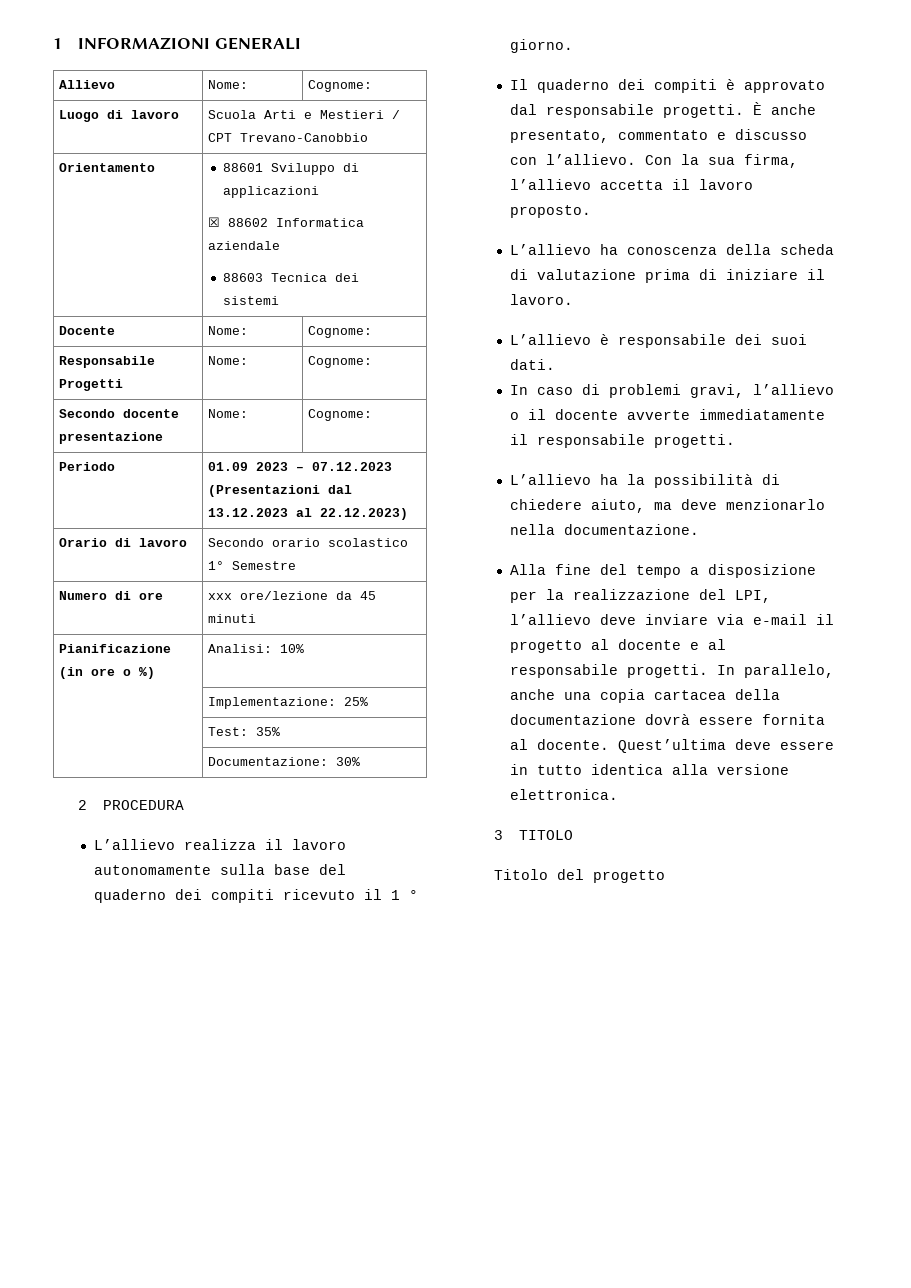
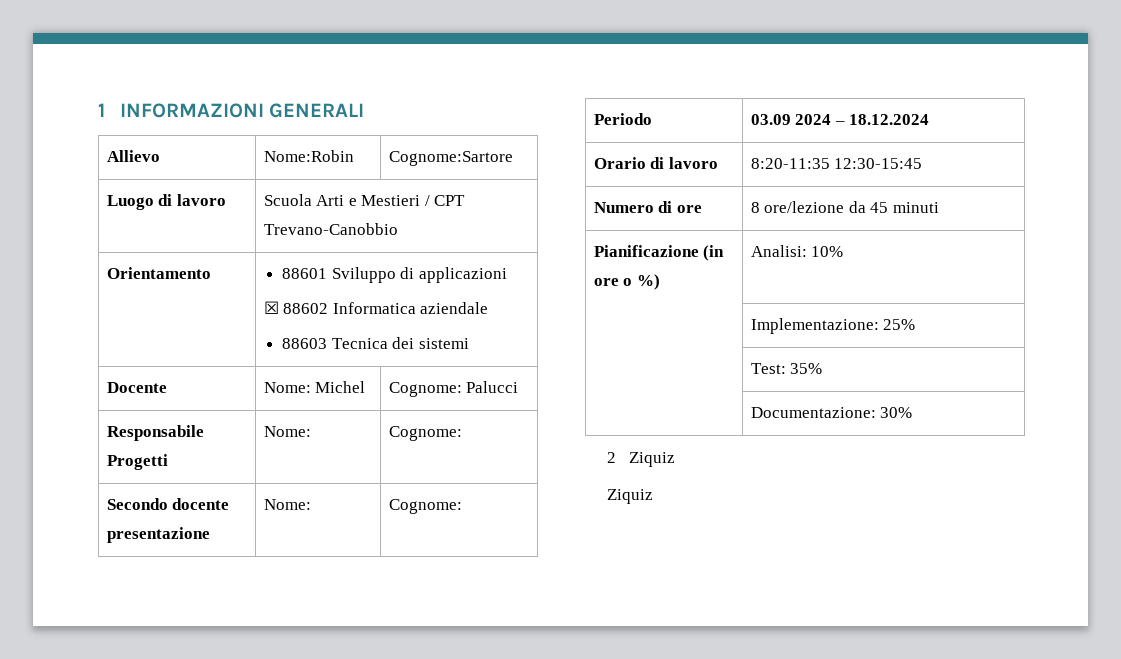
[208,80,249,89] [308,80,373,92] Nome: | Cognome: -> [263,150,354,162] [388,151,513,166] Nome:Robin | Cognome:Sartore
[308,326,373,338] | Cognome: -> [315,381,366,393] [388,381,519,397] Michel | Cognome: Palucci
[208,462,393,471] [208,485,353,497] [208,508,409,520] [59,538,188,547] [208,538,409,547] [208,561,297,570] 01.09 2023 – 07.12.2023 (Presentazioni dal 13.12.2023 al 22.12.2023) // Orario di lavoro | Secondo orario scolastico 1° Semestre -> [750,114,930,125] [593,157,718,169] [750,158,923,169] 03.09 2024 – 18.12.2024 // Orario di lavoro | 8:20-11:35 12:30-15:45
[208,593,233,600] xxx -> [750,202,760,213] 8
[103,800,185,810] [94,839,347,850] [94,864,347,875] [94,889,419,903] [510,39,574,53] [510,79,826,93] [510,102,817,118] [510,129,808,143] [510,154,799,168] [510,179,754,190] [510,205,592,218] [510,244,835,255] [510,269,826,283] [510,294,574,305] [510,334,808,348] [510,359,556,370] [510,384,835,398] [510,409,826,420] [510,434,736,448] [510,474,781,488] [510,499,826,513] [510,524,700,535] [510,564,817,578] [510,589,772,603] [510,614,835,625] [510,639,727,653] [510,664,835,678] [510,689,781,703] [510,714,826,725] [510,739,835,753] [510,764,790,775] [510,789,619,800] [494,830,574,840] [494,869,666,883] PROCEDURA // L’allievo realizza il lavoro autonomamente sulla base del quaderno dei compiti ricevuto il 1 ° giorno. // Il quaderno dei compiti è approvato dal responsabile progetti. È anche presentato, commentato e discusso con l’allievo. Con la sua firma, l’allievo accetta il lavoro proposto. // L’allievo ha conoscenza della scheda di valutazione prima di iniziare il lavoro. // L’allievo è responsabile dei suoi dati. // In caso di problemi gravi, l’allievo o il docente avverte immediatamente il responsabile progetti. // L’allievo ha la possibilità di chiedere aiuto, ma deve menzionarlo nella documentazione. // Alla fine del tempo a disposizione per la realizzazione del LPI, l’allievo deve inviare via e-mail il progetto al docente e al responsabile progetti. In parallelo, anche una copia cartacea della documentazione dovrà essere fornita al docente. Quest’ultima deve essere in tutto identica alla versione elettronica. // 3 TITOLO // Titolo del progetto -> [628,452,675,467] [606,489,653,504] Ziquiz // Ziquiz

